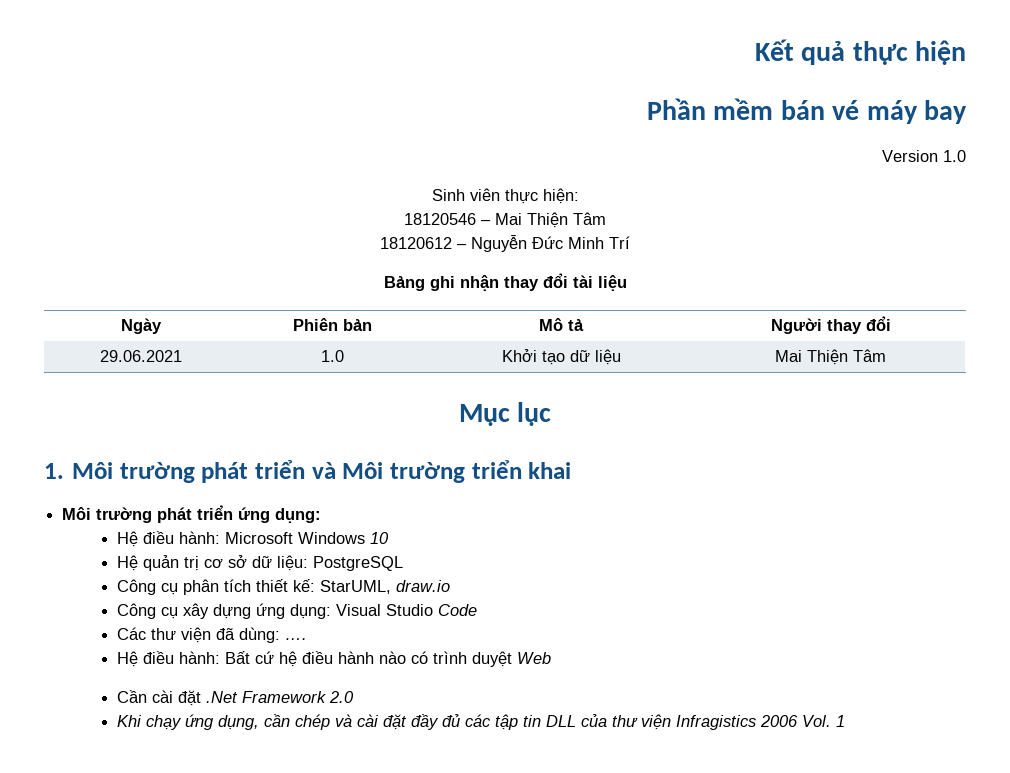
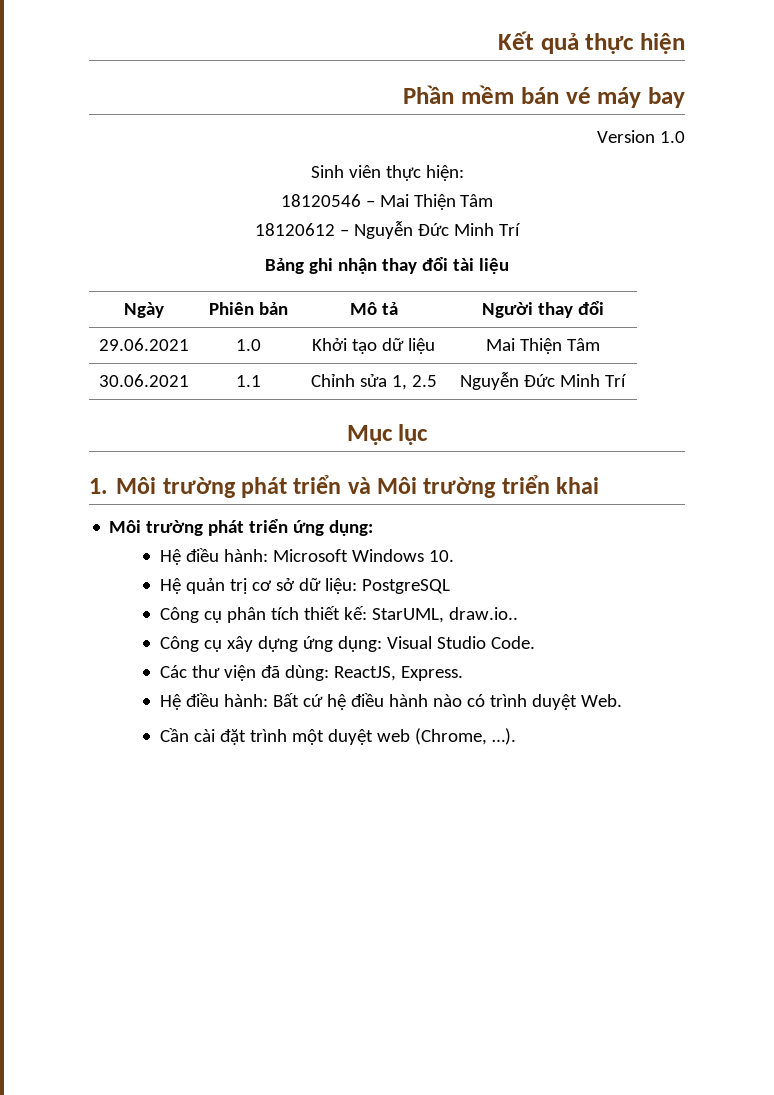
(886, 355) none -> [99,374,189,387] [236,375,261,387] [310,374,437,390] [460,372,627,390] // 30.06.2021 | 1.1 | Chỉnh sửa 1, 2.5 | Nguyễn Đức Minh Trí
[370,532,390,544] 10 -> [428,550,454,562] 10.
[396,580,451,592] draw.io -> [448,607,518,620] draw.io..
[438,604,478,616] Code -> [490,636,535,649] Code.
[285,638,308,640] …. -> [333,666,463,681] ReactJS, Express.
[517,652,552,664] Web -> [580,694,622,707] Web.
[206,691,355,703] [117,714,846,730] .Net Framework 2.0 // Khi chạy ứng dụng, cần chép và cài đặt đầy đủ các tập tin DLL của thư viện Infragistics 2006 Vol. 1 -> [249,728,516,745] trình một duyệt web (Chrome, …).

